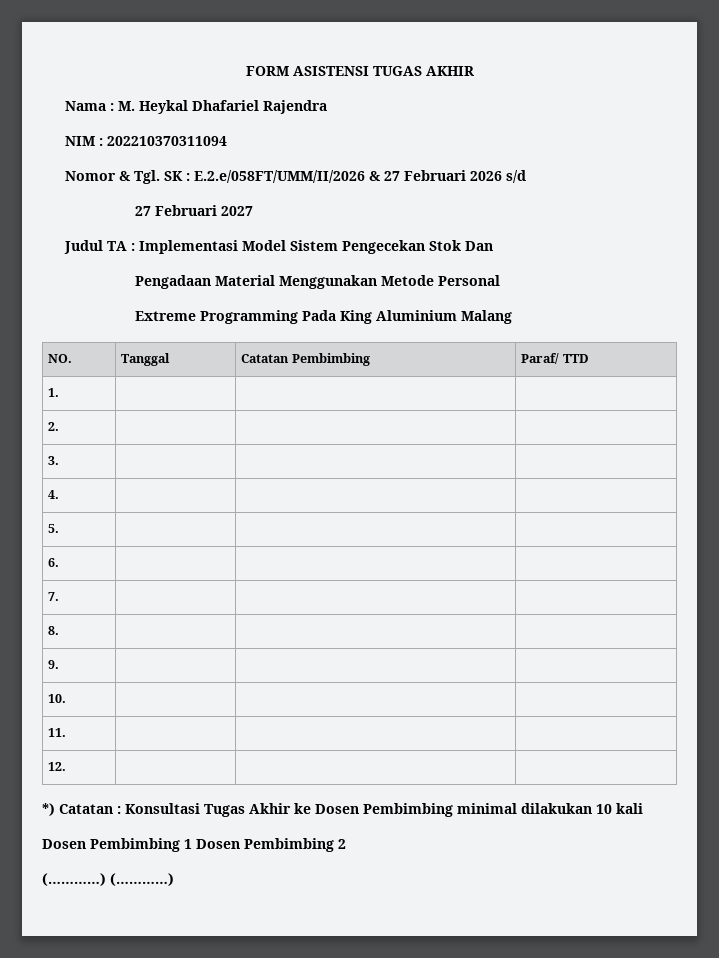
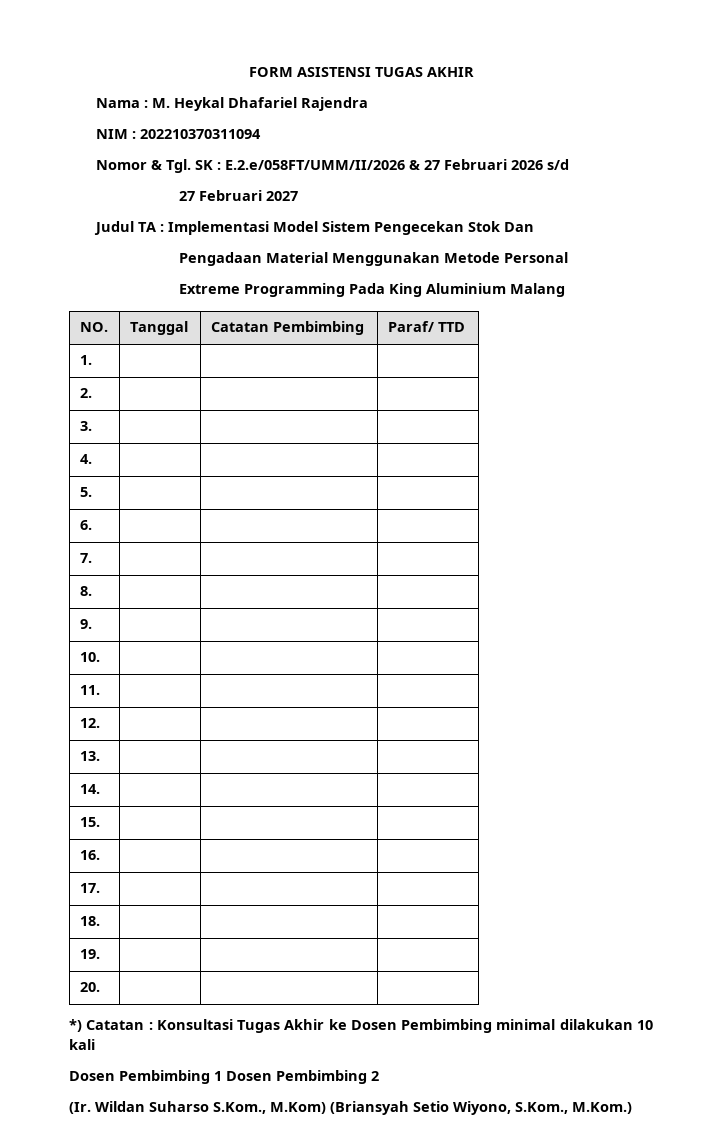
(67, 766) none -> [79,751,100,761] [79,784,100,794] [79,817,100,827] [79,850,100,860] [79,883,100,893] [79,916,100,926] [79,949,100,959] [79,982,100,992] // 13. | | | // 14. | | | // 15. | | | // 16. | | | // 17. | | | // 18. | | | // 19. | | | // 20. | | |
[42,873,174,886] (…………) (…………) -> [69,1101,632,1115] (Ir. Wildan Suharso S.Kom., M.Kom) (Briansyah Setio Wiyono, S.Kom., M.Kom.)

